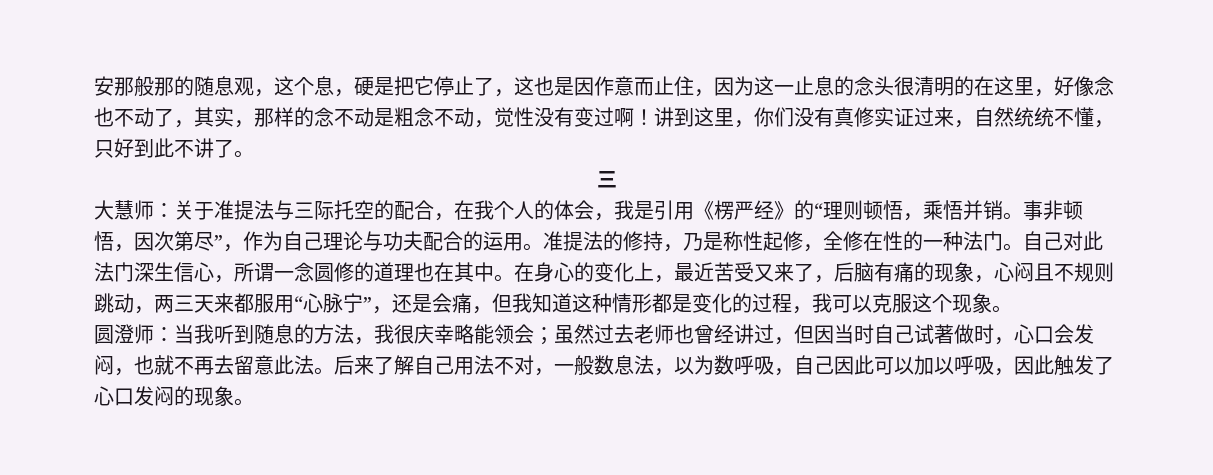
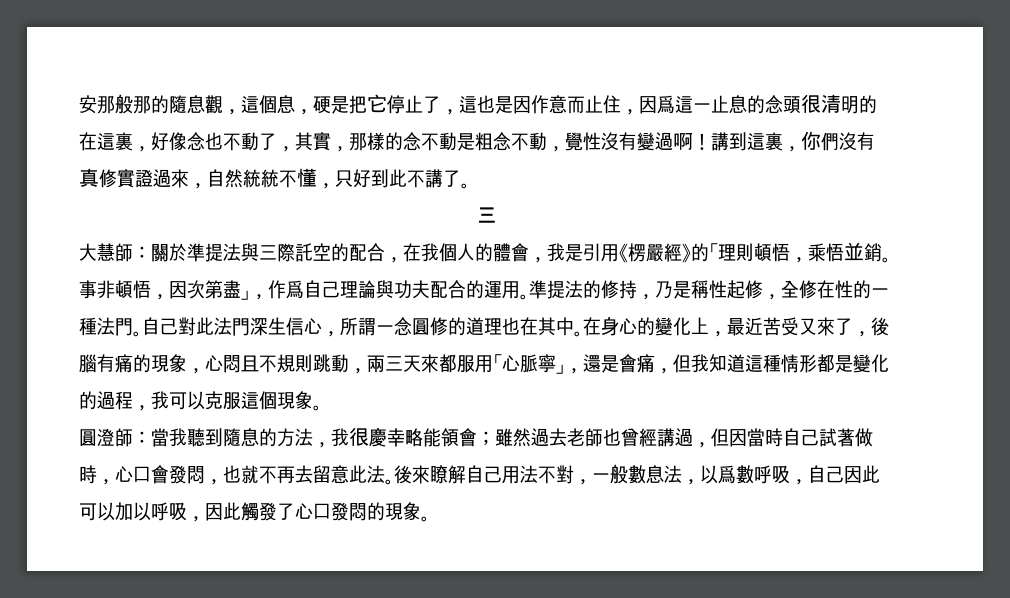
[194,76,314,97] 随息观，这个 -> [169,95,277,115] 隨息觀，這個
[514,76,534,96] 这 -> [459,96,477,113] 這
[734,76,774,96] 为这 -> [657,95,693,114] 爲這
[874,76,894,96] 头 -> [783,96,801,114] 頭
[994,76,1034,96] 这里 -> [97,132,133,151] 這裏
[134,107,1054,128] 动了，其实，那样的念不动是粗念不动，觉性没有变过啊！讲到这里，你们没有真修实证过来，自然统统 -> [241,131,875,152] [79,168,279,189] 動了，其實，那樣的念不動是粗念不動，覺性沒有變過啊！講到這裏，你們沒有真修實證過來，自然統統
[194,138,214,158] 讲 -> [425,169,443,188] 講
[134,200,354,220] 师：关于准提法与三际托 -> [115,243,313,262] 師：關於準提法與三際託
[494,200,594,220] 个人的体会 -> [439,243,529,262] 個人的體會
[734,200,1083,221] [94,231,383,252] 严经》的“理则顿悟，乘悟并销。事非顿悟，因次第尽”，作为自己理论与 -> [646,242,891,263] [79,280,394,300] 嚴經》的「理則頓悟，乘悟並銷。事非頓悟，因次第盡」，作爲自己理論與
[483,231,563,251] 运用。准 -> [484,280,547,300] 運用。準
[723,231,743,251] 称 -> [691,280,709,299] 稱
[943,231,1103,251] [94,262,134,282] 种法门。自己对此法门 -> [79,317,250,337] 種法門。自己對此法門
[254,262,334,282] 谓一念圆 -> [358,317,430,336] 謂一念圓
[594,262,614,282] 变 -> [655,317,673,336] 變
[774,262,1114,283] [94,293,452,314] 来了，后脑有痛的现象，心闷且不规则跳动，两三天来都服用“心脉宁”，还是会 -> [817,317,889,337] [79,354,637,374] 來了，後腦有痛的現象，心悶且不規則跳動，兩三天來都服用「心脈寧」，還是會
[572,293,612,313] 这种 -> [745,354,781,373] 這種
[692,293,772,313] 变化的过 -> [853,354,889,373] [79,391,115,410] 變化的過
[912,293,972,313] 这个现 -> [241,391,295,410] 這個現
[94,324,1094,345] [94,355,114,375] 圆澄师：当我听到随息的方法，我很庆幸略能领会；虽然过去老师也曾经讲过，但因当时自己试著做时，心口会发闷 -> [79,427,873,448] [79,465,205,485] 圓澄師：當我聽到隨息的方法，我很慶幸略能領會；雖然過去老師也曾經講過，但因當時自己試著做時，心口會發悶
[334,355,394,375] 后来了 -> [394,464,448,484] 後來瞭
[514,355,614,376] 对，一般数 -> [556,464,646,485] 對，一般數
[694,355,734,375] 为数 -> [718,465,754,484] 爲數
[1054,355,1114,376] [94,386,214,406] 触发了心口发闷的现 -> [241,502,403,521] 觸發了心口發悶的現

